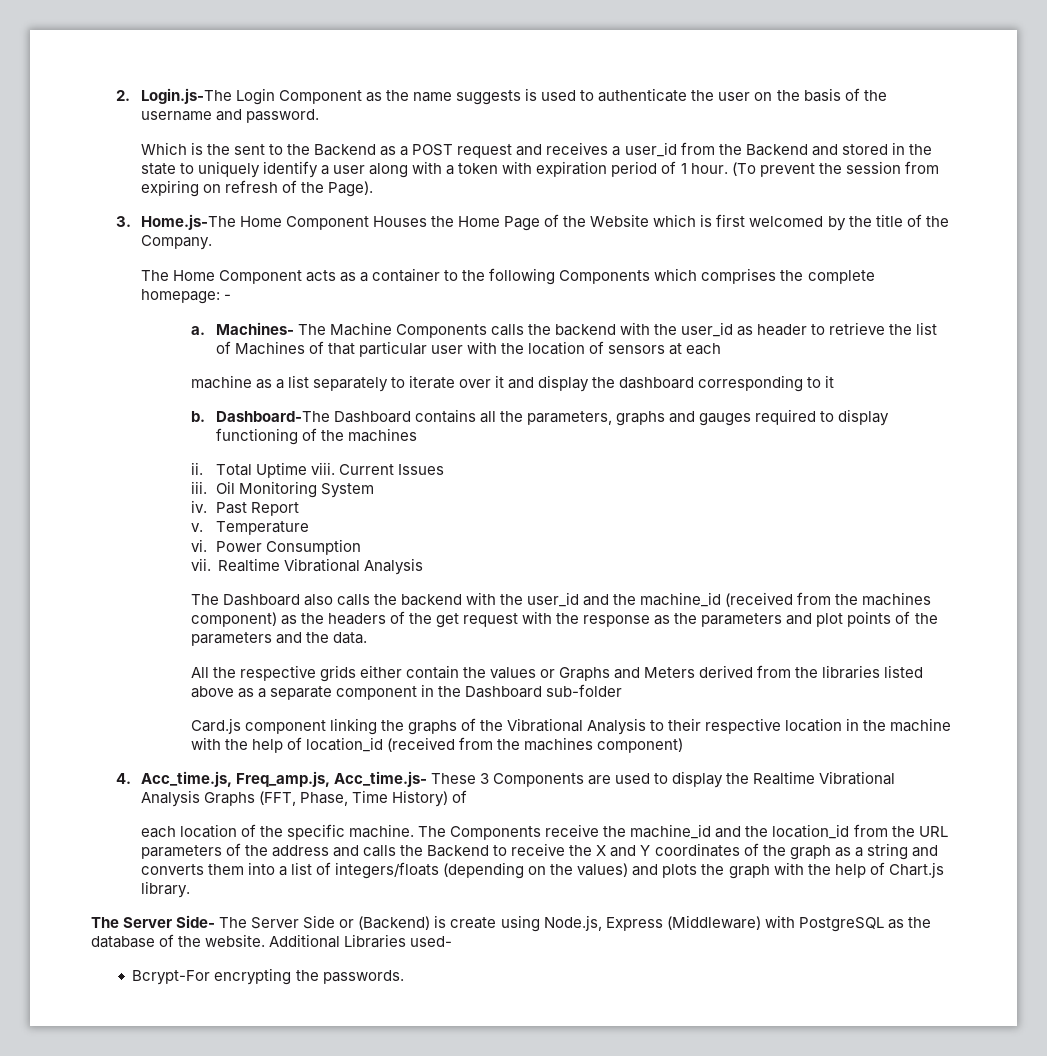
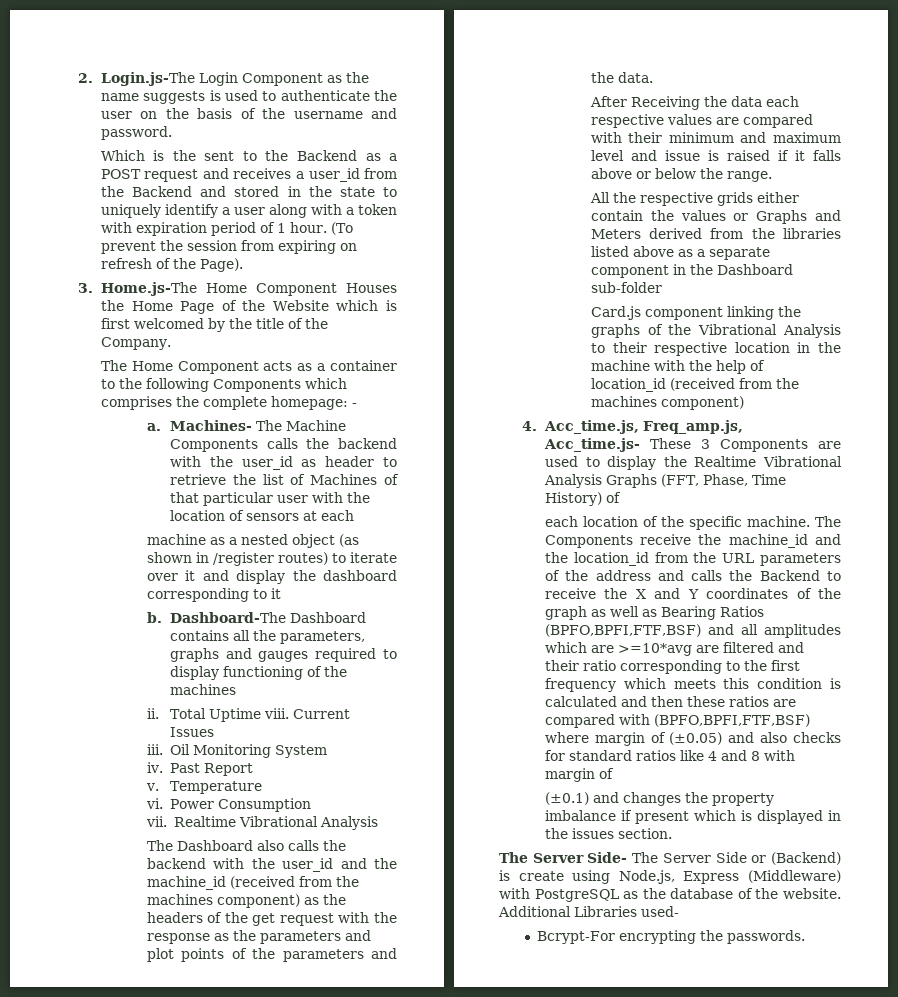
[287,375,388,392] list separately -> [240,534,359,548] [146,552,328,566] nested object (as shown in /register routes)
(367, 638) none -> [589,96,799,110] [590,114,813,128] [590,132,841,143] [590,150,841,161] [590,168,772,182] // After Receiving the data each respective values are compared with their minimum and maximum level and issue is raised if it falls above or below the range.
[854,843,938,860] [140,862,944,879] [140,881,190,898] a string and converts them into a list of integers/floats (depending on the values) and plots the graph with the help of Chart.js library. -> [609,606,764,620] [544,624,841,638] [544,642,804,656] [544,660,800,674] [544,678,841,692] [544,696,796,707] [544,714,810,728] [544,732,841,746] [544,750,795,761] [544,768,614,782] [544,792,774,806] [544,810,841,824] [544,828,672,839] well as Bearing Ratios (BPFO,BPFI,FTF,BSF) and all amplitudes which are >=10*avg are filtered and their ratio corresponding to the first frequency which meets this condition is calculated and then these ratios are compared with (BPFO,BPFI,FTF,BSF) where margin of (±0.05) and also checks for standard ratios like 4 and 8 with margin of // (±0.1) and changes the property imbalance if present which is displayed in the issues section.

